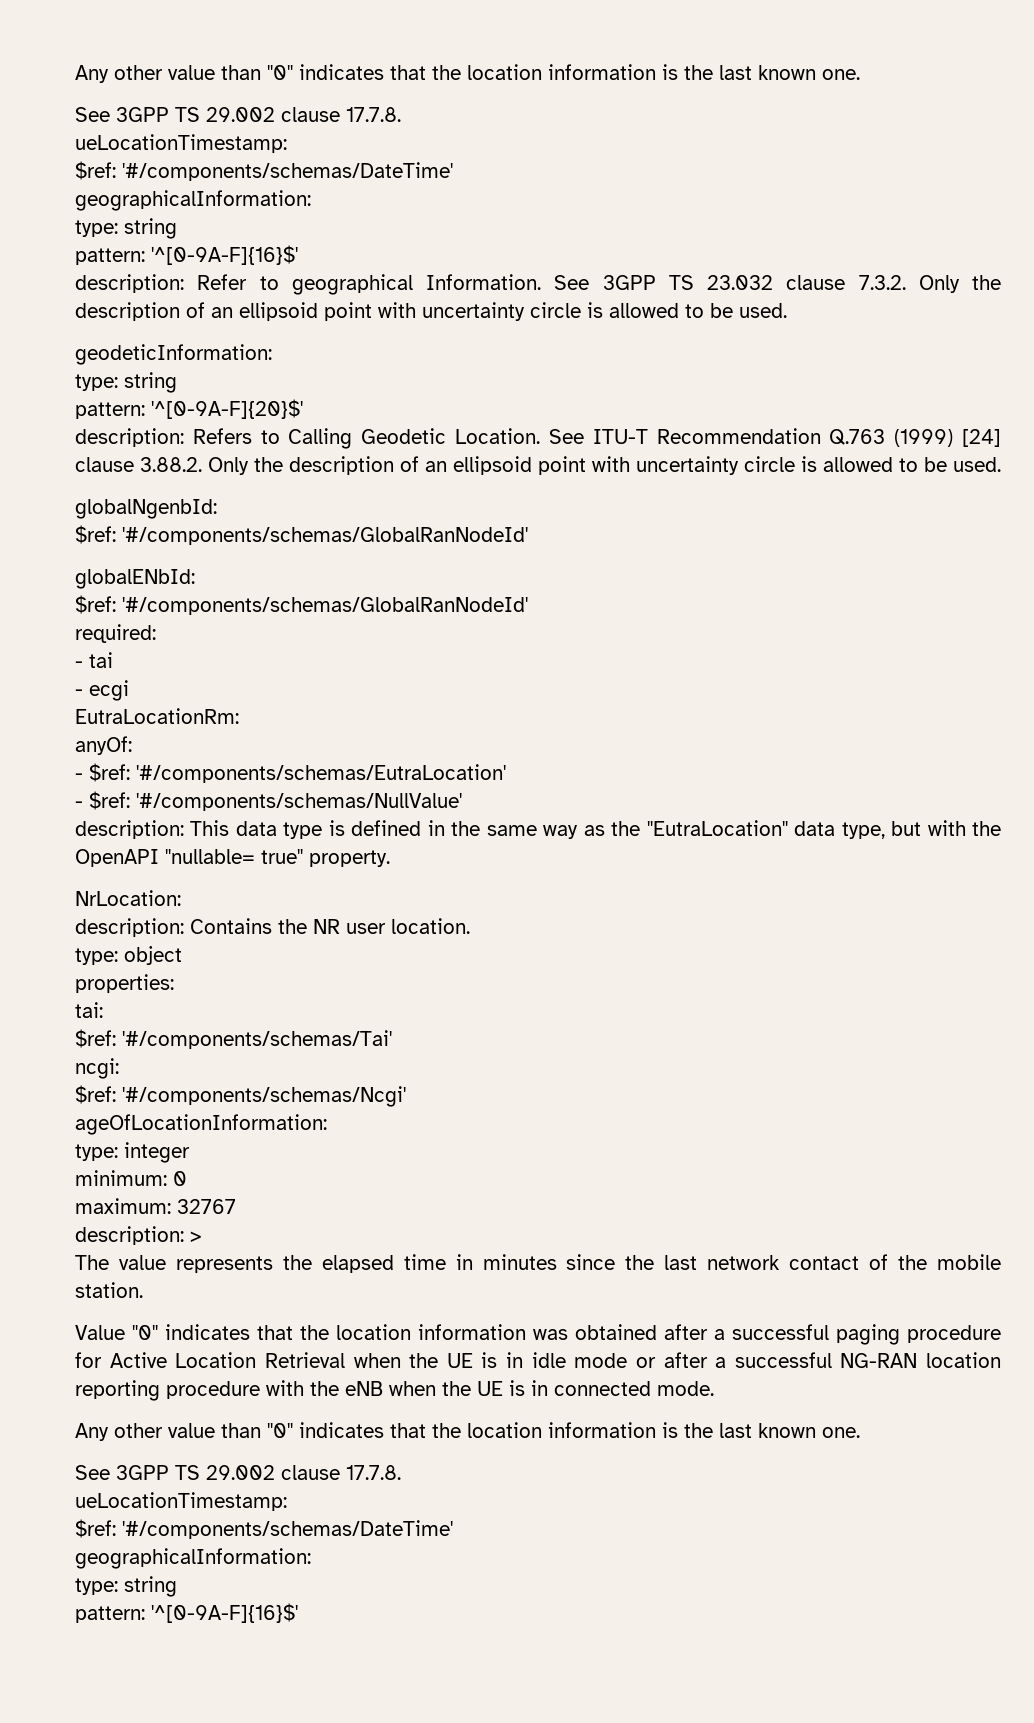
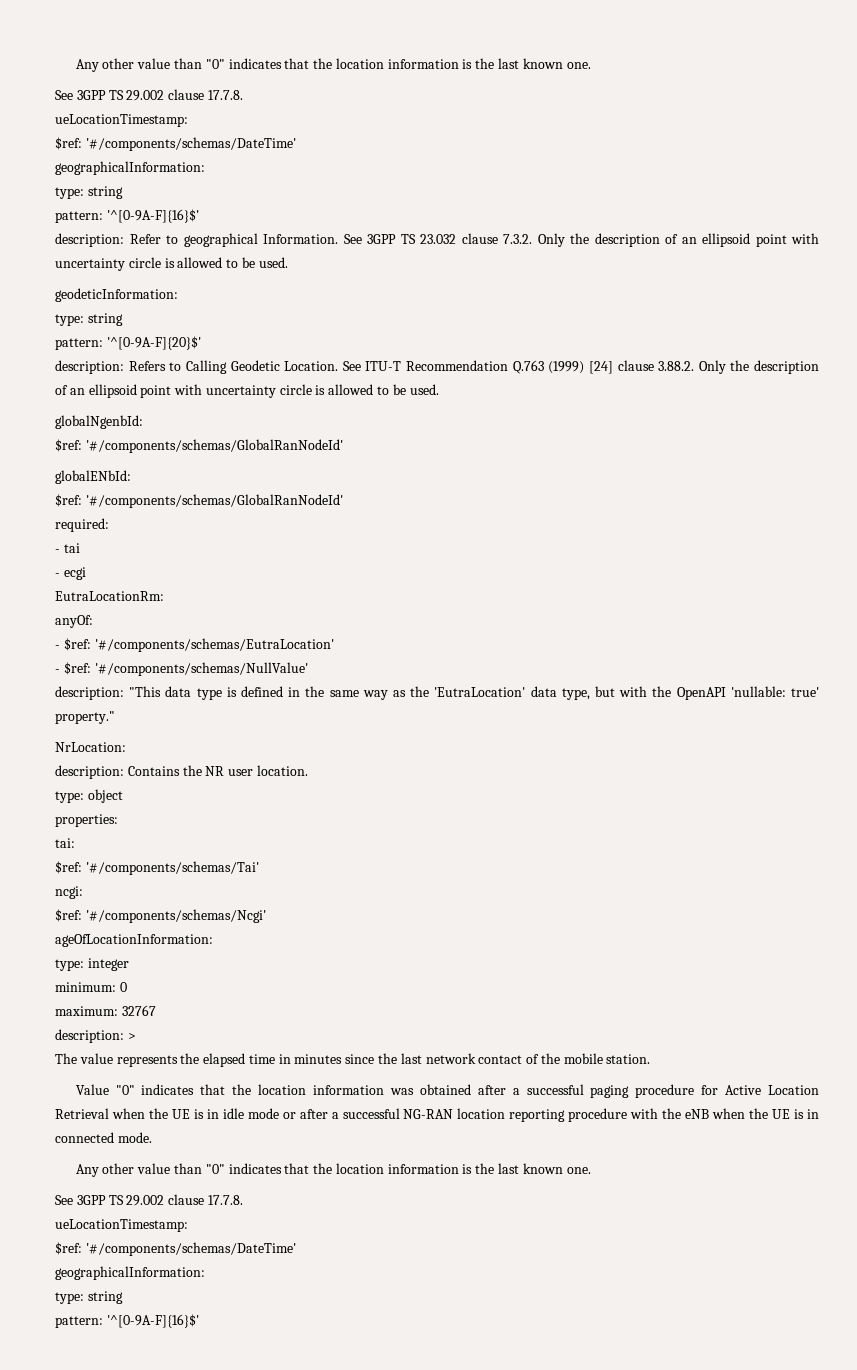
[190,820,230,836] This -> [129,686,162,697] "This
[646,820,788,836] "EutraLocation" -> [434,687,526,697] 'EutraLocation'
[165,849,390,867] "nullable= true" property. -> [730,686,820,697] [55,711,115,724] 'nullable: true' property."

